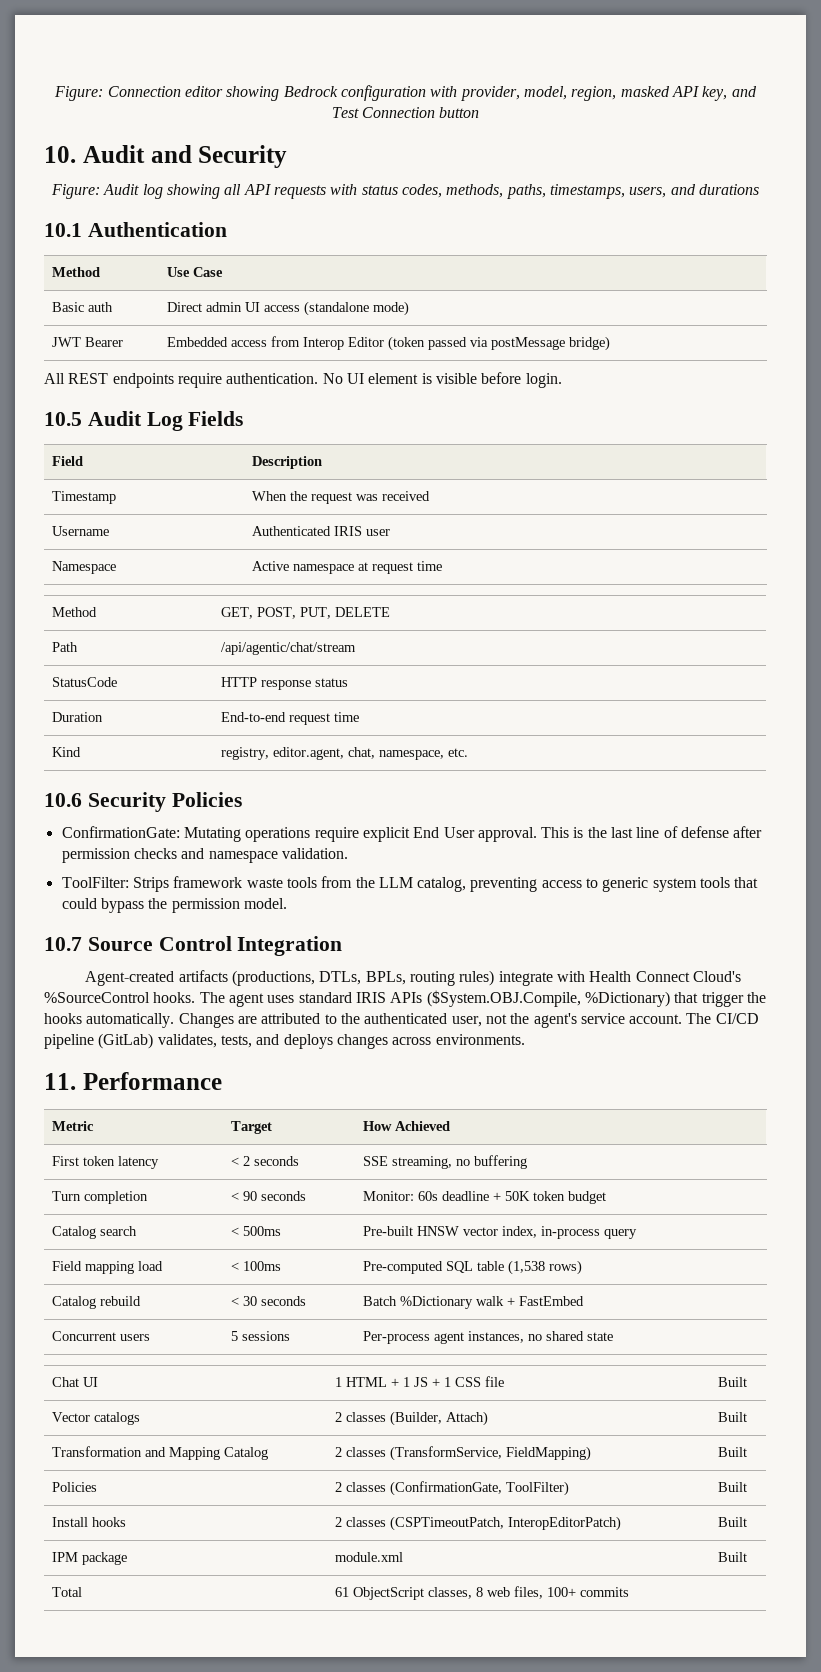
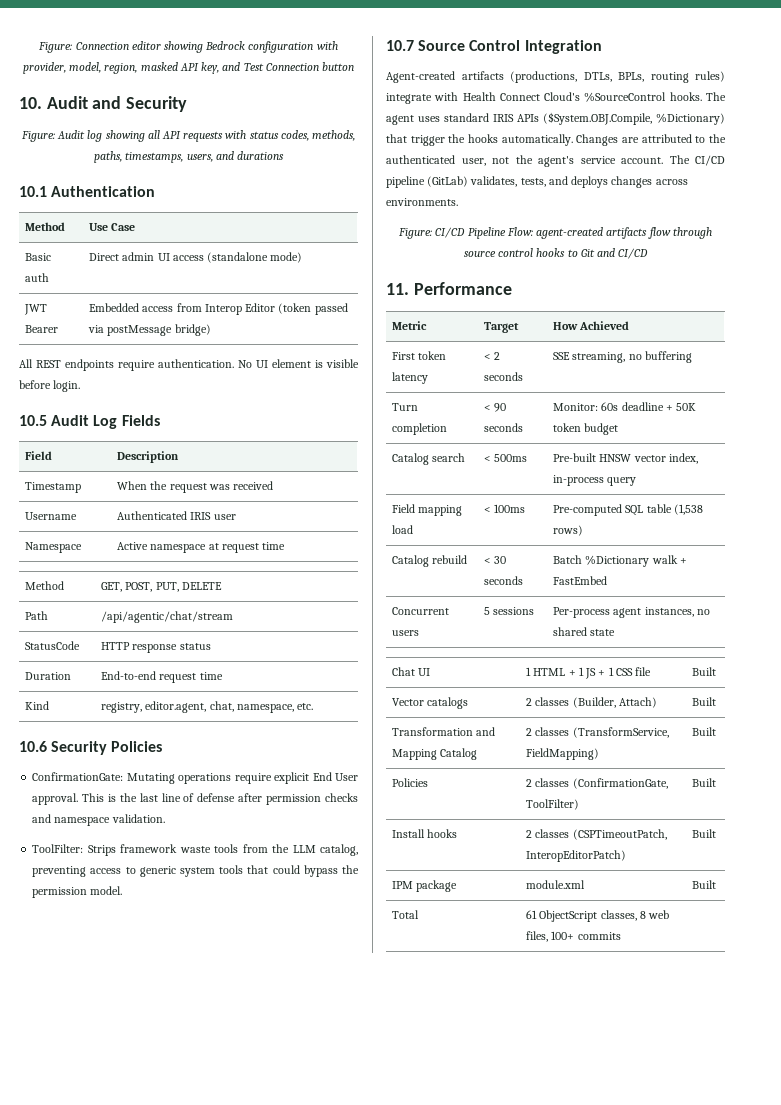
(525, 1039) none -> [398,227,712,239] [463,248,649,259] // Figure: CI/CD Pipeline Flow: agent-created artifacts flow through source control hooks to Git and CI/CD

